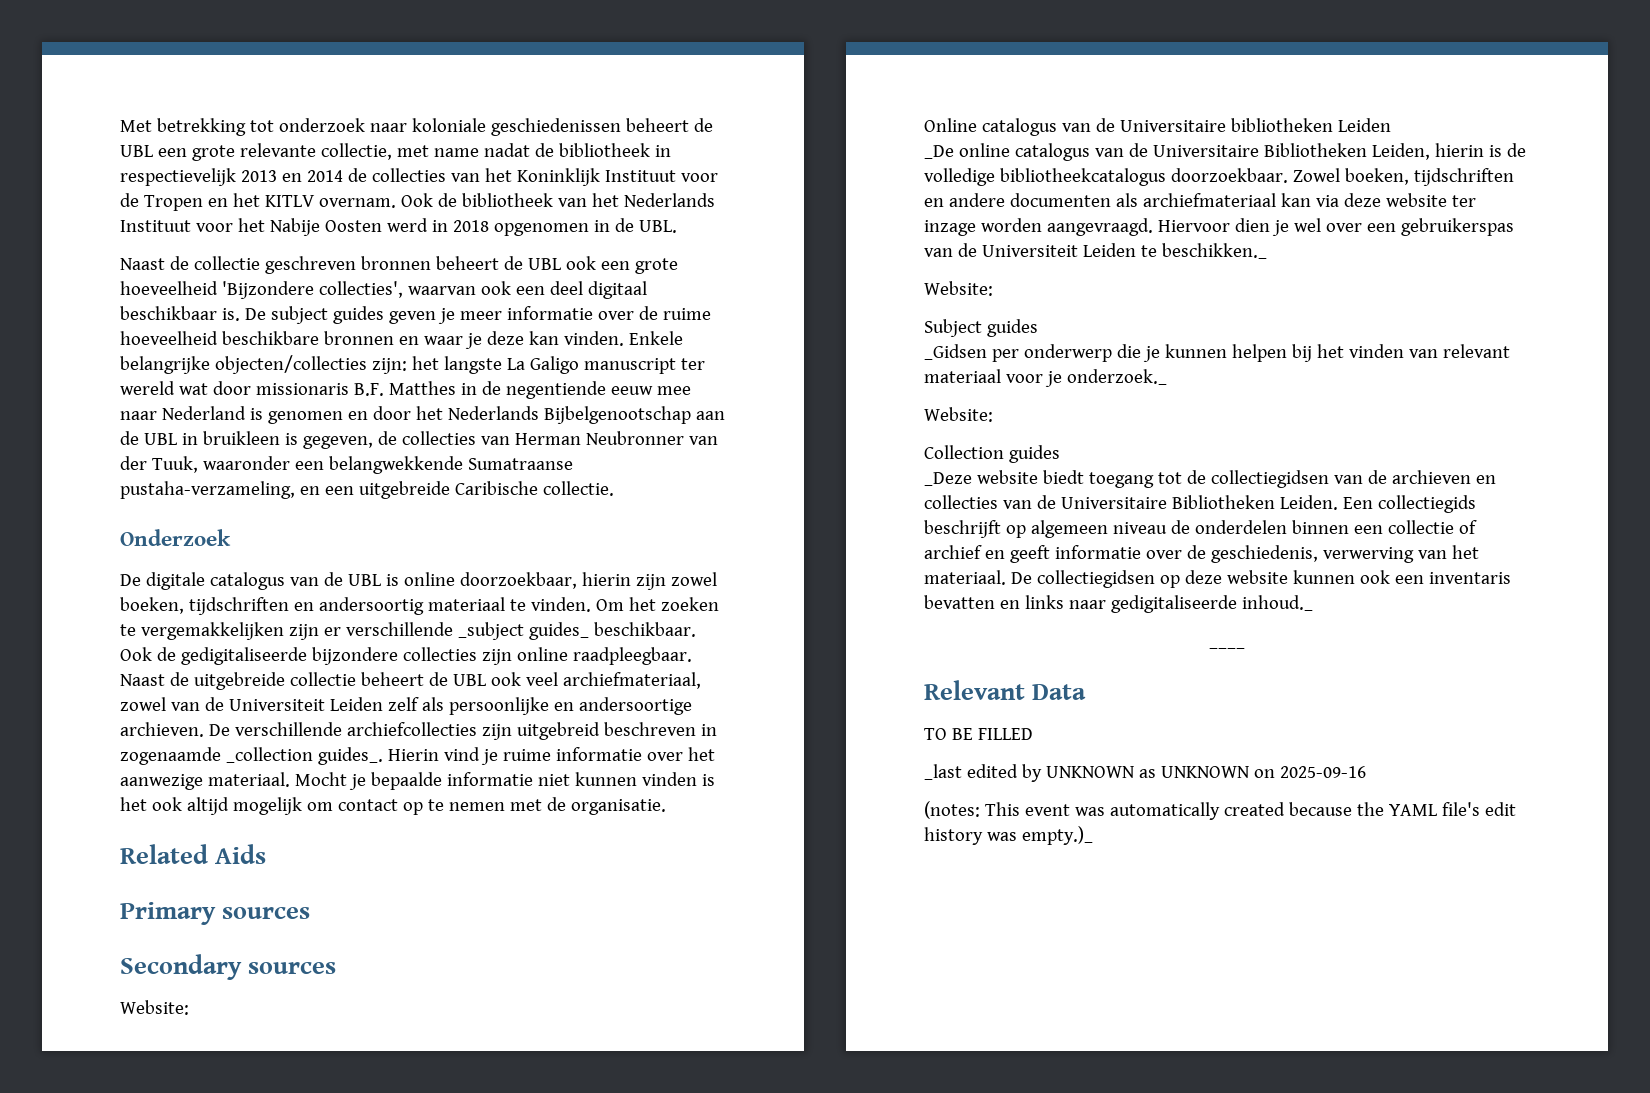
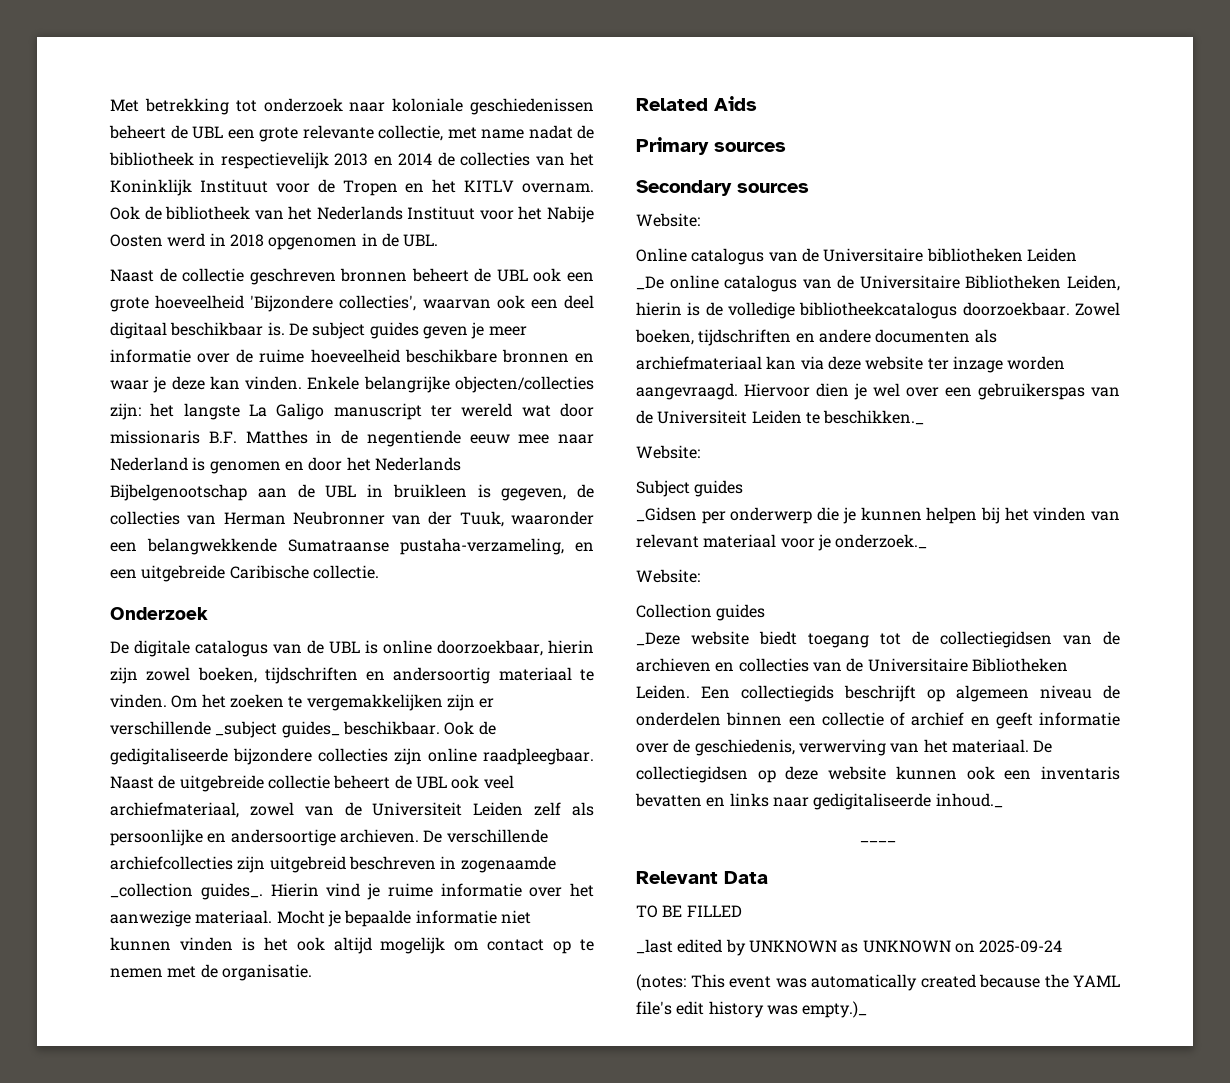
[1279,766,1366,778] 2025-09-16 -> [979,940,1063,953] 2025-09-24

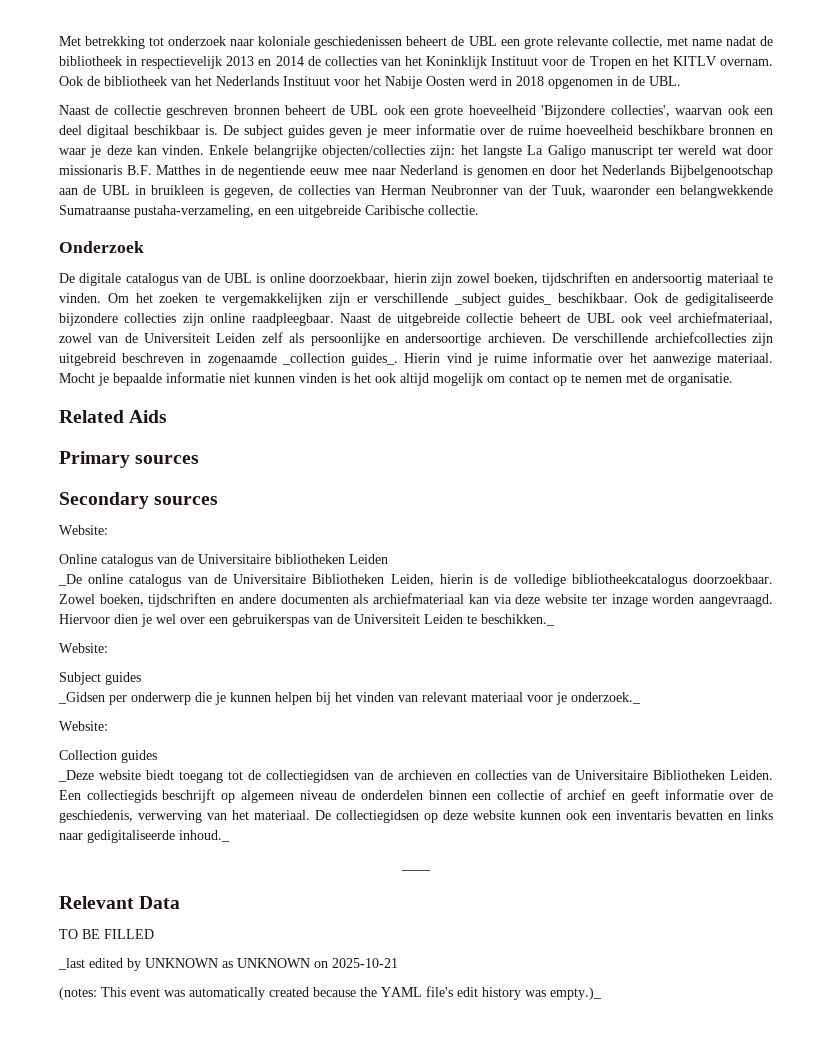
[979,940,1063,953] 2025-09-24 -> [332,958,398,968] 2025-10-21

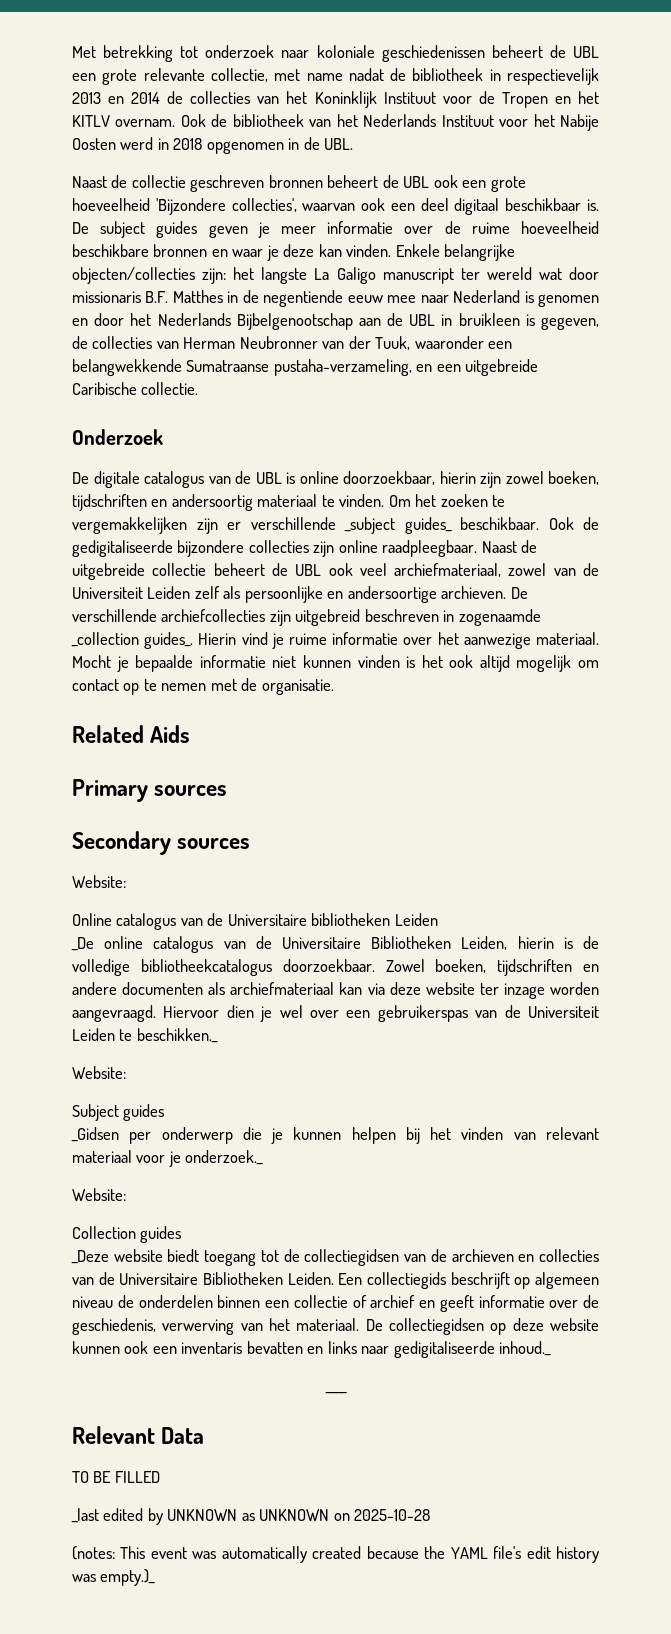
[332,958,398,968] 2025-10-21 -> [354,1509,431,1521] 2025-10-28

